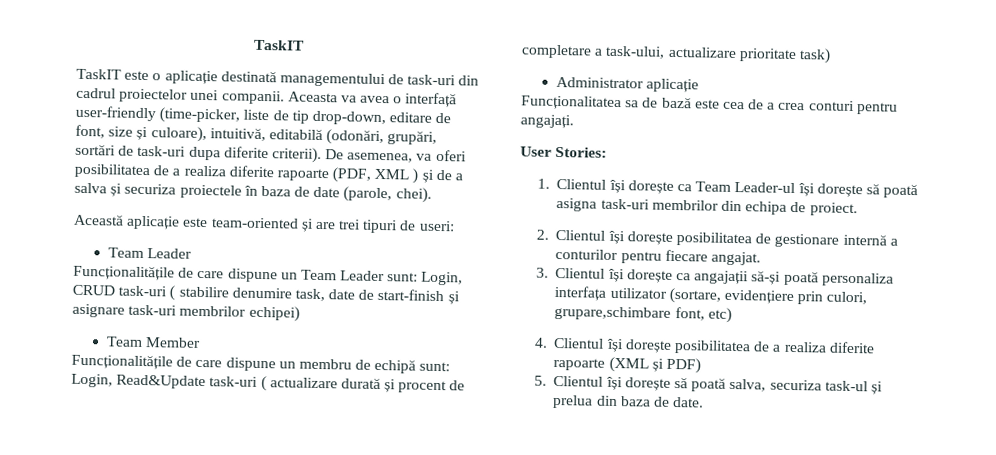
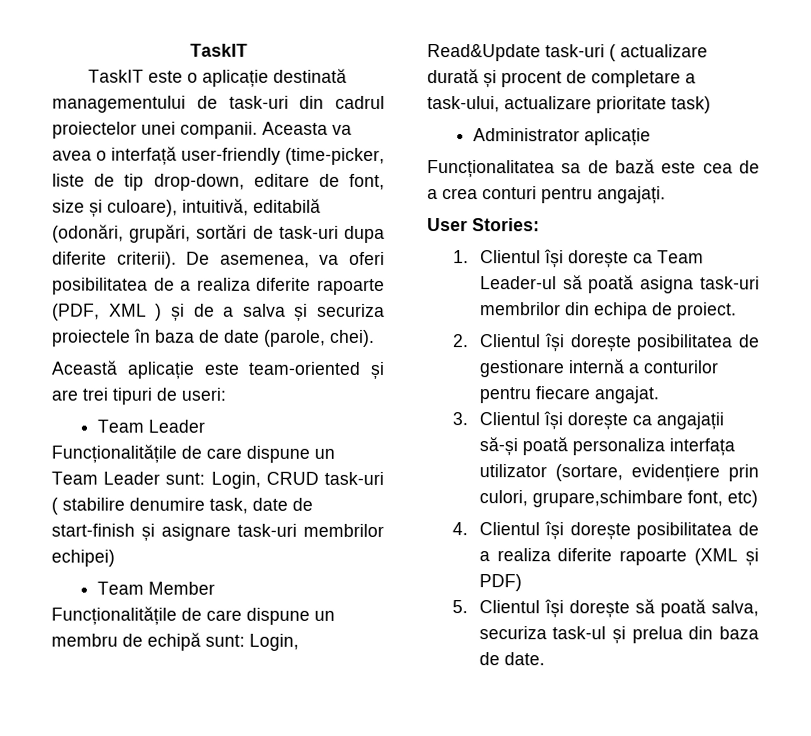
[797,183,863,198] își dorește -> (557, 283) none

